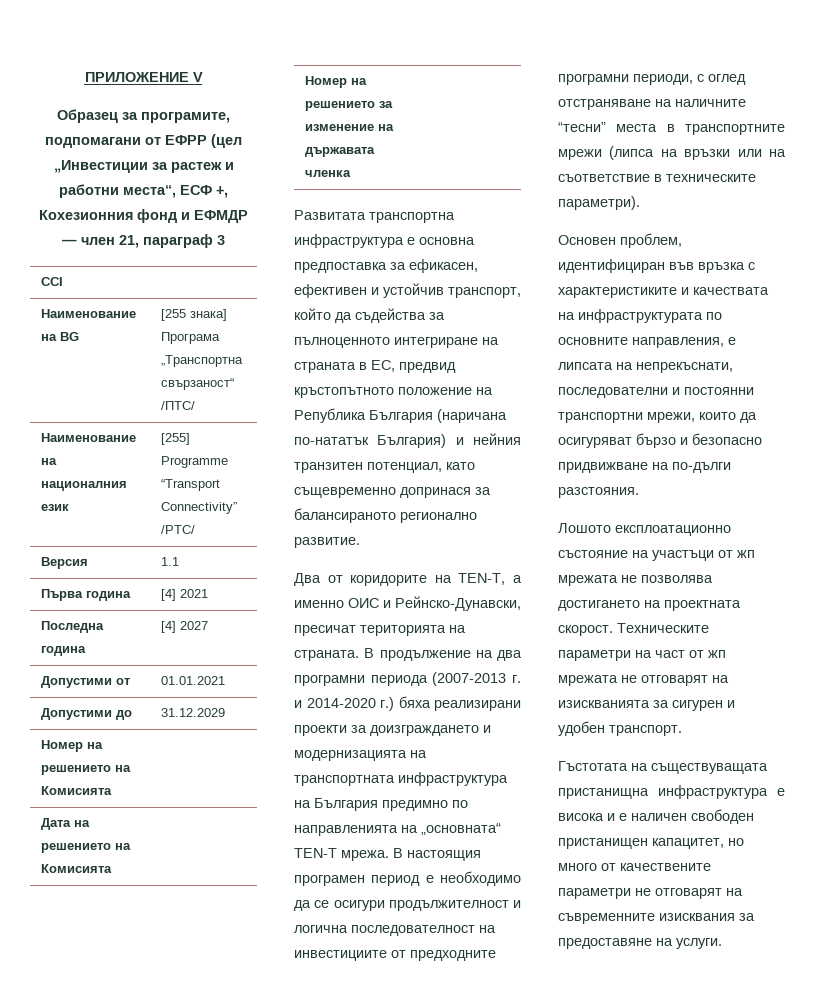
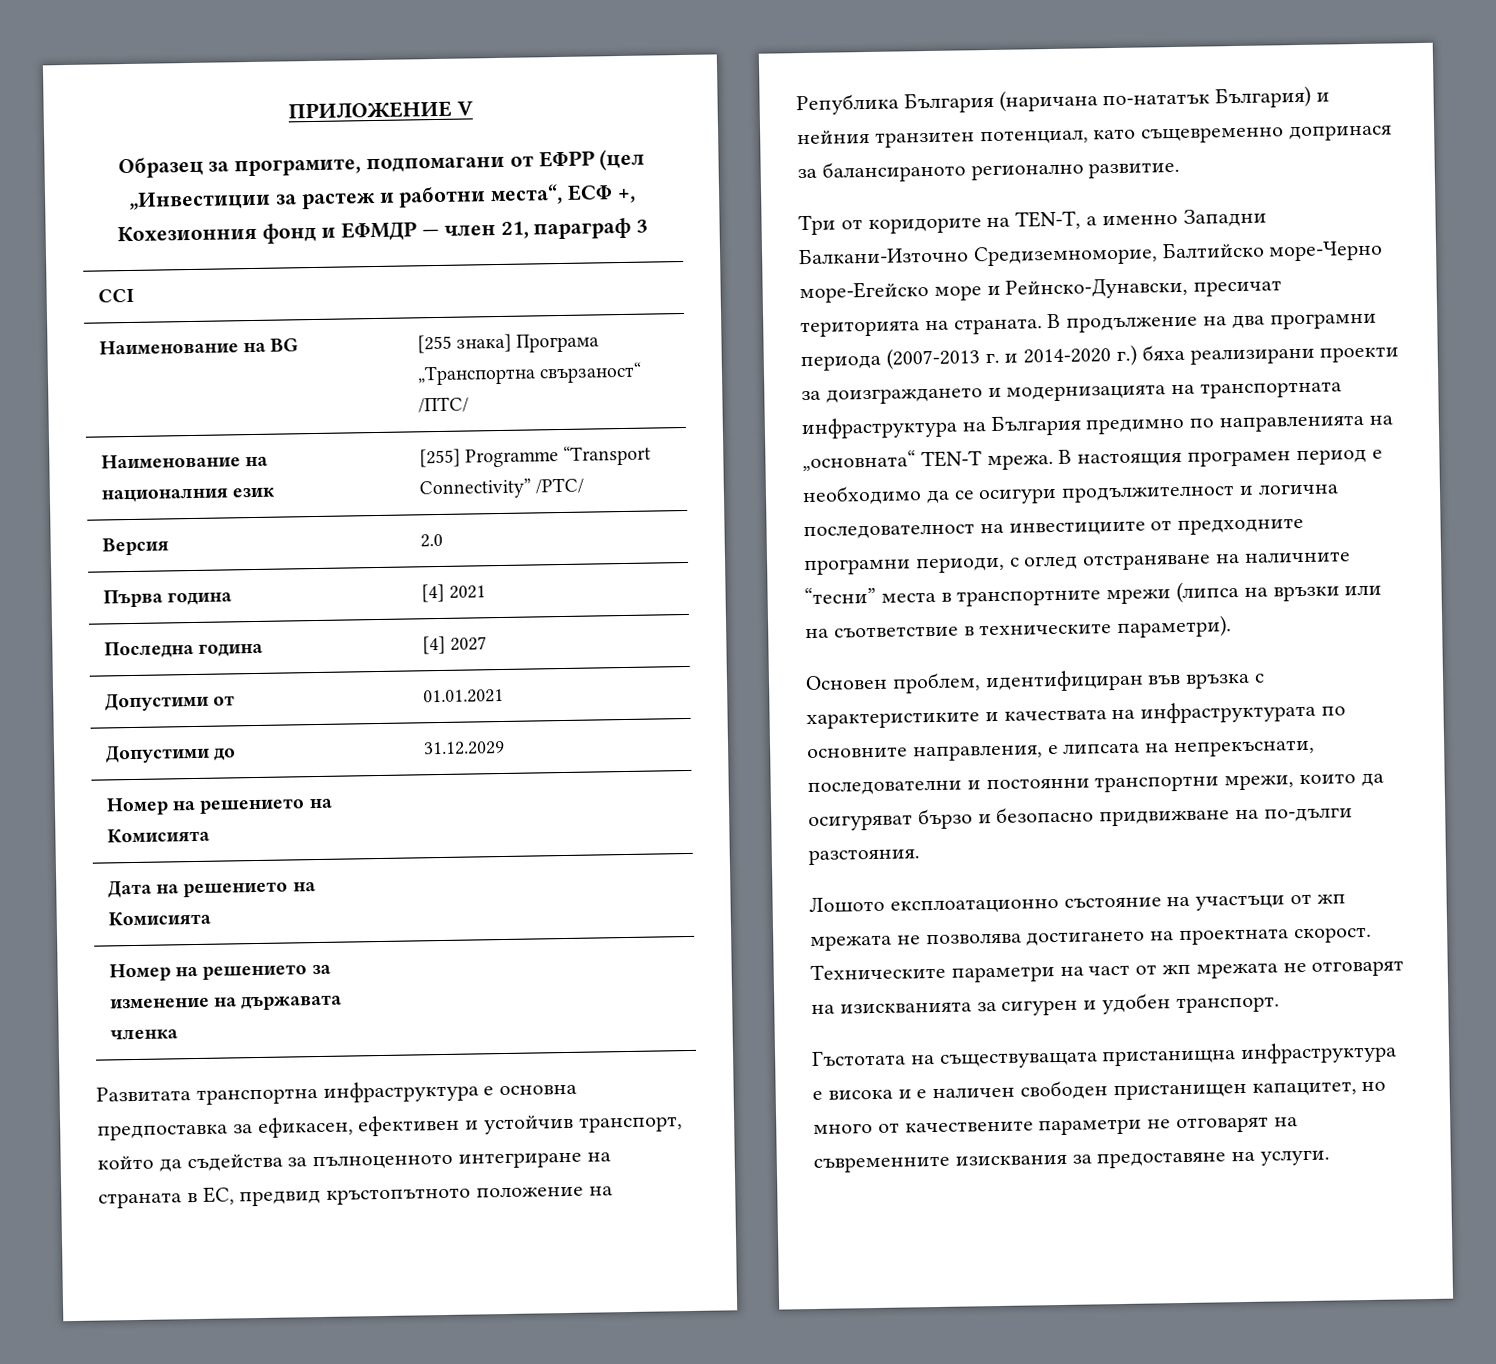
[161,557,180,566] 1.1 -> [419,533,443,548] 2.0
[294,573,321,586] Два -> [798,214,836,236] Три
[348,598,379,608] ОИС -> [1182,208,1267,227] [798,240,1384,267] [799,281,982,304] Западни Балкани-Източно Средиземноморие, Балтийско море-Черно море-Егейско море

